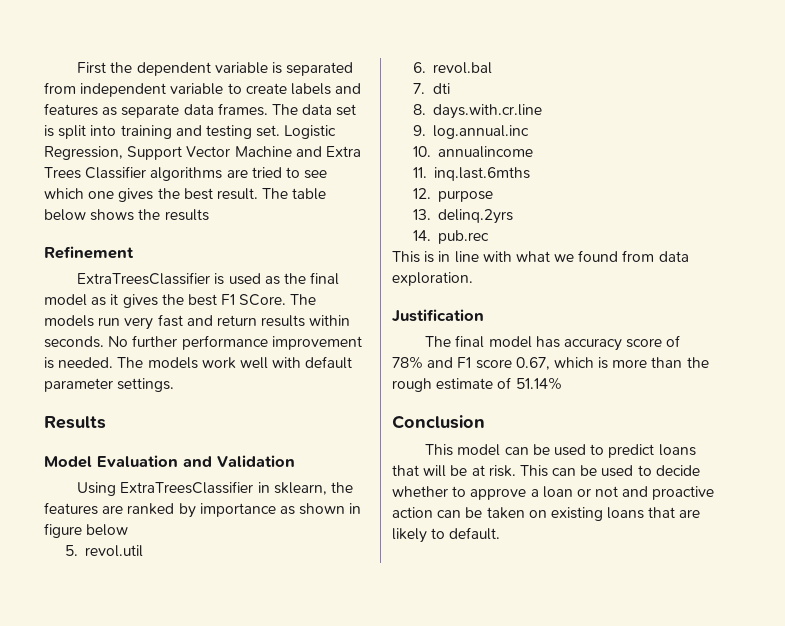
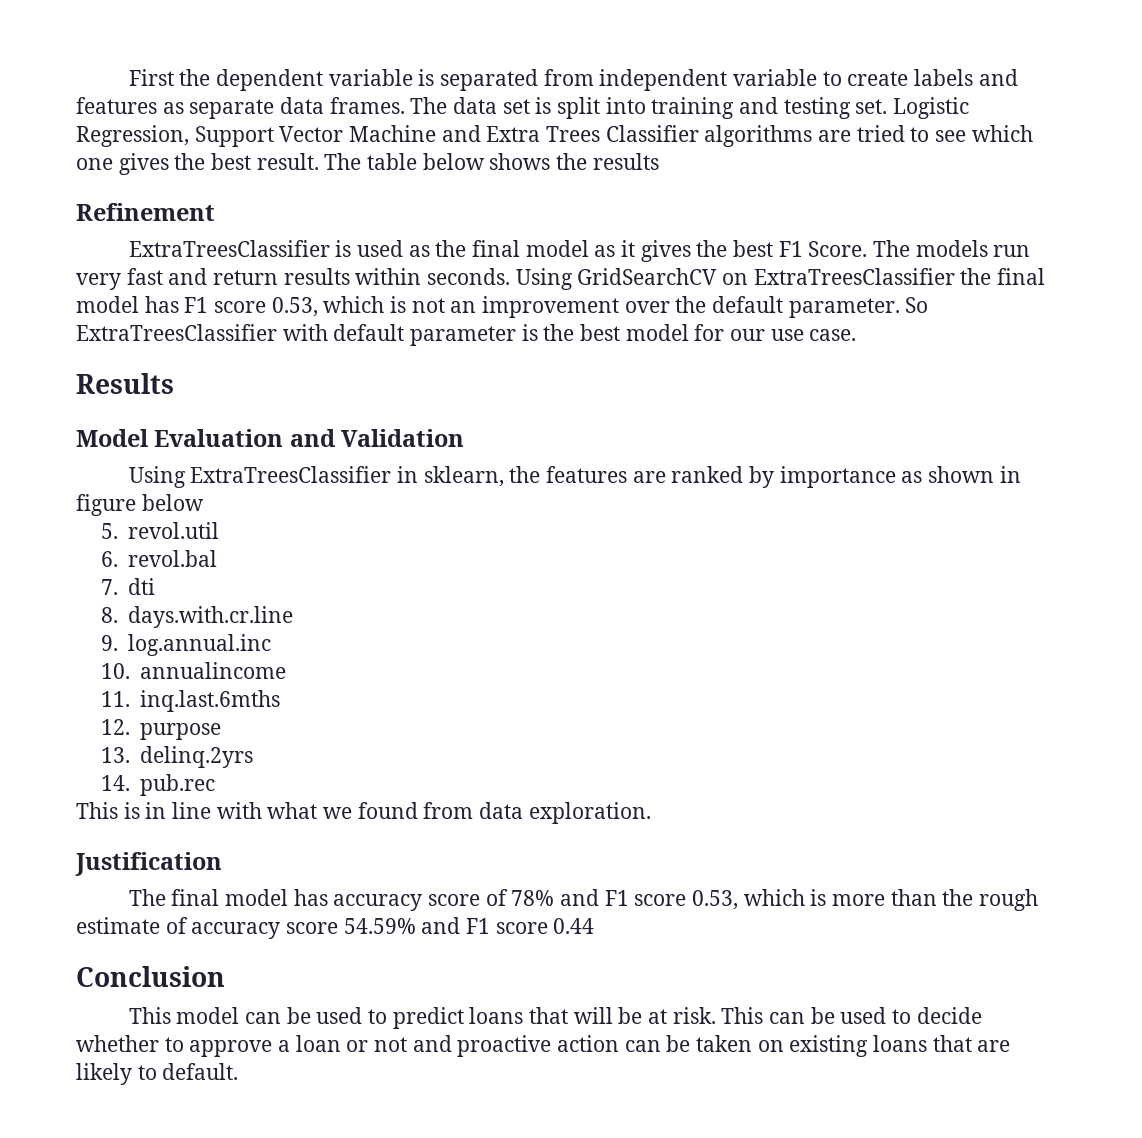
[239,294,287,306] SCore. -> [808,241,868,257] Score.
[108,335,362,350] [44,356,353,369] [44,378,175,392] No further performance improvement is needed. The models work well with default parameter settings. -> [515,268,1046,290] [76,296,929,318] [76,324,857,346] Using GridSearchCV on ExtraTreesClassifier the final model has F1 score 0.53, which is not an improvement over the default parameter. So ExtraTreesClassifier with default parameter is the best model for our use case.
[515,357,550,370] 0.67, -> [692,890,739,910] 0.53,
[515,377,562,390] 51.14% -> [191,917,595,939] accuracy score 54.59% and F1 score 0.44

